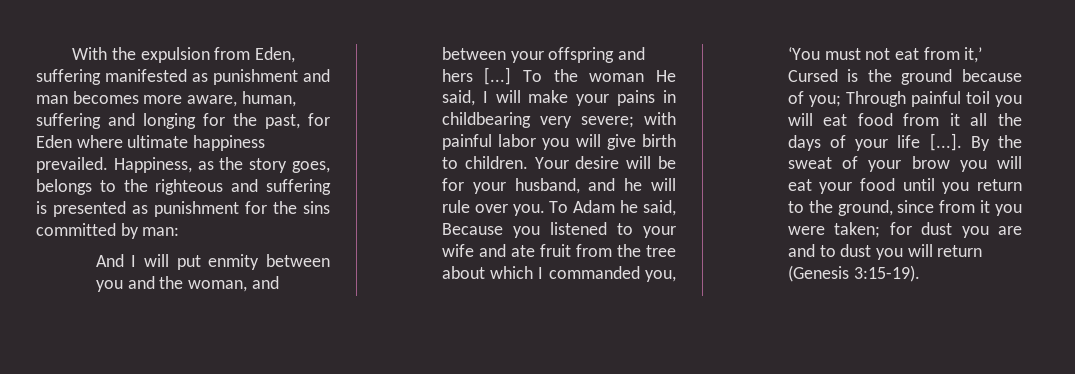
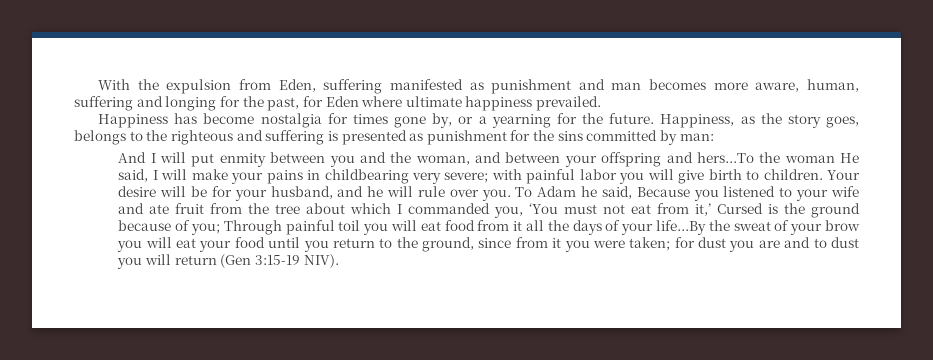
(108, 165) none -> [98,113,655,128] // Happiness has become nostalgia for times gone by, or a yearning for the future.
[441,67,543,85] hers [...] To -> [696,152,754,163] hers...To
[897,133,990,151] life [...]. By -> [655,220,706,235] life...By
[787,265,920,282] (Genesis 3:15-19). -> [220,254,339,268] (Gen 3:15-19 NIV).

